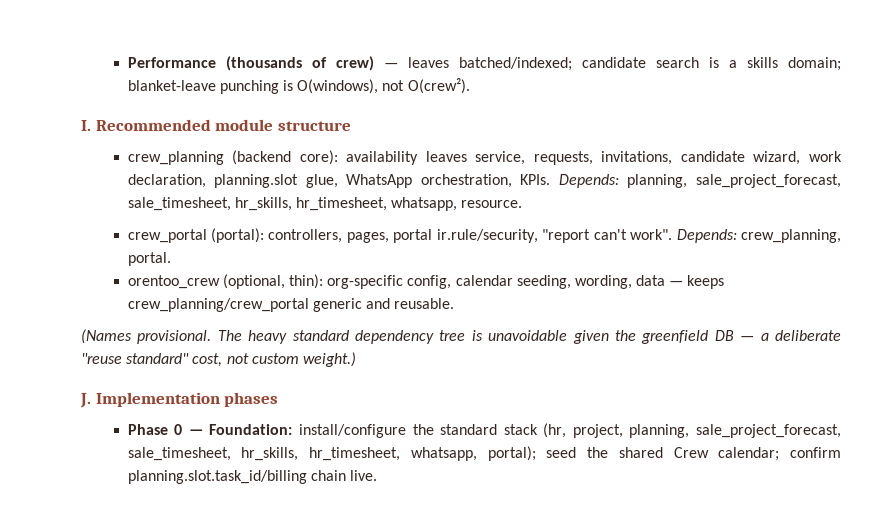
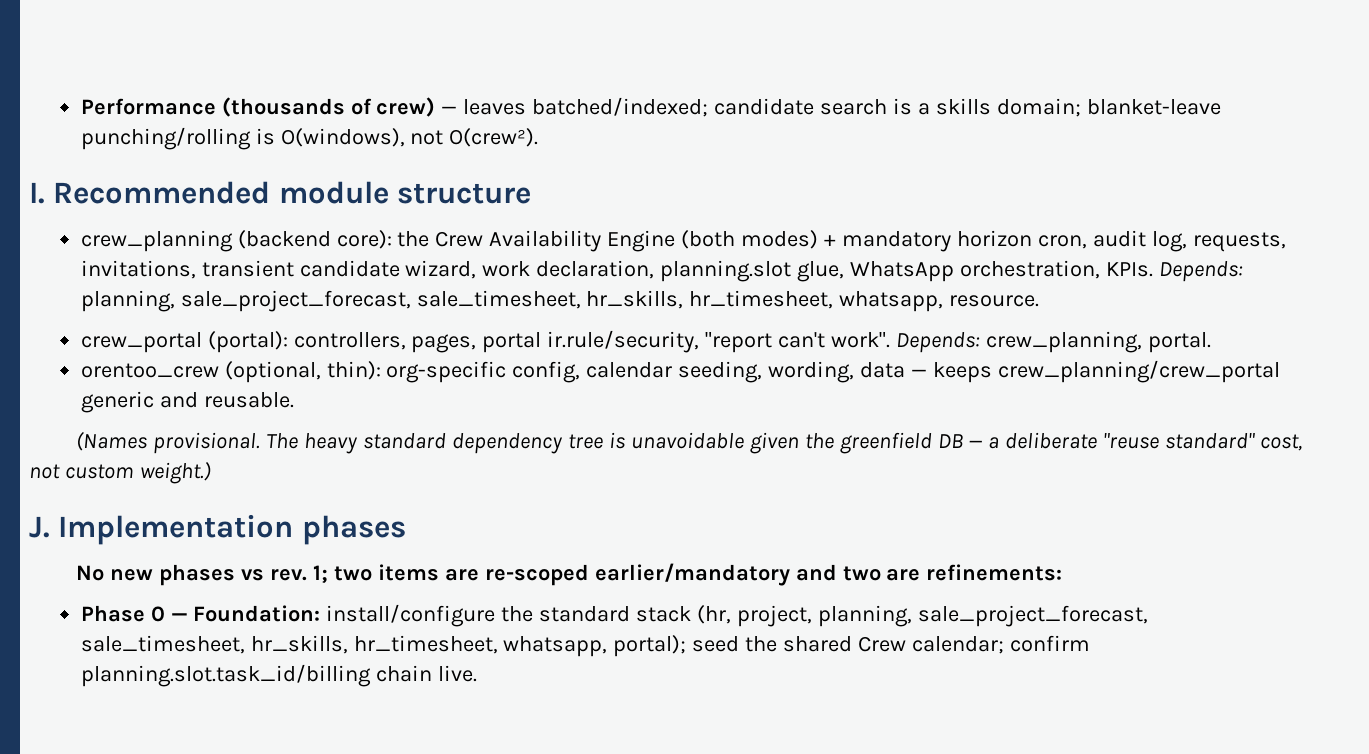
[219,80,279,94] punching -> [80,127,251,150] punching/rolling
[346,151,526,165] availability leaves service, -> [397,230,1187,252] the Crew Availability Engine (both modes) + mandatory horizon cron, audit log,
(673, 158) none -> [201,260,294,277] transient
(279, 399) none -> [76,563,1063,586] // No new phases vs rev. 1; two items are re-scoped earlier/mandatory and two are refinements:

